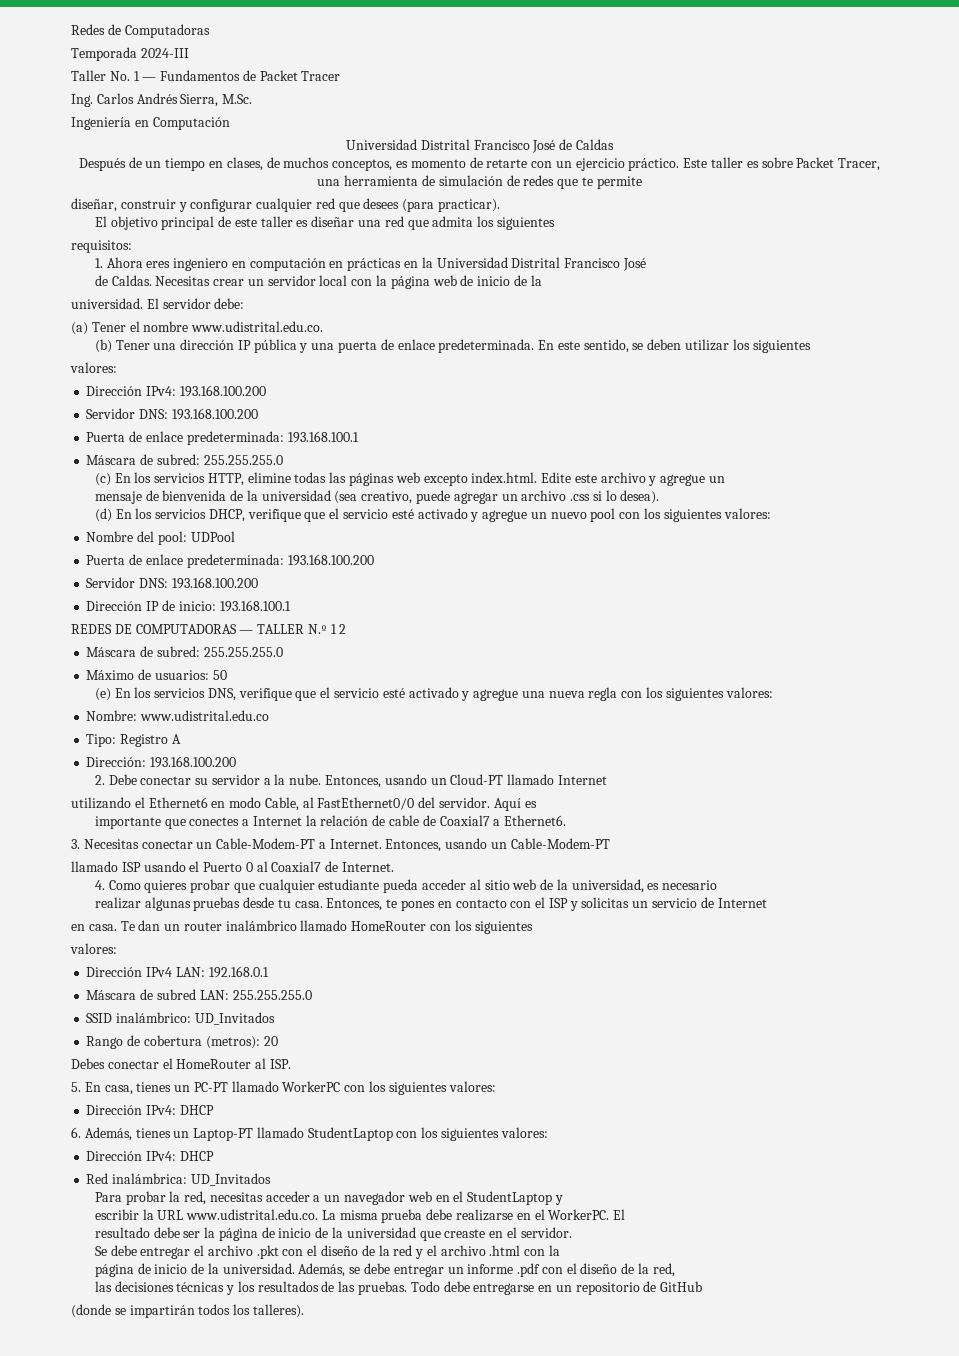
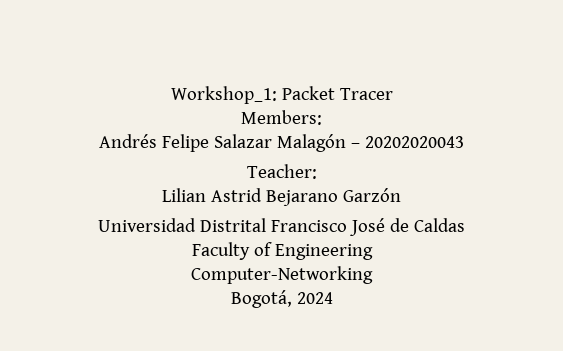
[71,24,210,38] [71,47,189,61] [71,70,341,81] [71,93,253,107] [71,117,230,130] Redes de Computadoras // Temporada 2024-III // Taller No. 1 — Fundamentos de Packet Tracer // Ing. Carlos Andrés Sierra, M.Sc. // Ingeniería en Computación -> [170,86,393,104] [241,110,322,125] [99,134,464,152] [246,164,317,179] [162,188,401,206] Workshop_1: Packet Tracer // Members: // Andrés Felipe Salazar Malagón – 20202020043 // Teacher: // Lilian Astrid Bejarano Garzón
[78,157,881,171] [317,175,642,189] [71,198,501,212] [94,216,555,230] [71,240,132,253] [94,257,646,271] [94,275,542,289] [71,298,245,309] [71,321,324,335] [94,339,811,353] [70,362,117,373] [86,385,266,397] [86,408,258,420] [86,431,359,445] [86,454,283,465] [94,472,726,486] [94,490,660,504] [94,508,771,522] [86,531,235,545] [86,554,374,568] [86,577,258,589] [86,600,291,612] [71,624,347,634] [86,646,283,657] [86,669,227,680] [94,687,773,701] [86,710,270,721] [86,734,181,747] [86,756,237,768] [94,774,607,788] [71,797,537,811] [94,815,567,829] [71,838,610,852] [71,861,395,872] [94,879,718,893] [94,897,767,911] [71,920,533,934] [70,943,117,954] [86,966,269,978] [86,989,312,1000] [86,1012,275,1025] [86,1035,278,1049] [71,1058,291,1069] [71,1081,496,1095] [86,1105,214,1115] [71,1127,548,1141] [86,1151,214,1161] [86,1173,271,1186] [94,1191,563,1205] [94,1209,626,1223] [94,1227,572,1241] [94,1245,561,1259] [94,1263,675,1277] [94,1281,703,1295] [71,1304,304,1318] Después de un tiempo en clases, de muchos conceptos, es momento de retarte con un ejercicio práctico. Este taller es sobre Packet Tracer, una herramienta de simulación de redes que te permite // diseñar, construir y configurar cualquier red que desees (para practicar). // El objetivo principal de este taller es diseñar una red que admita los siguientes // requisitos: // 1. Ahora eres ingeniero en computación en prácticas en la Universidad Distrital Francisco José // de Caldas. Necesitas crear un servidor local con la página web de inicio de la // universidad. El servidor debe: // (a) Tener el nombre www.udistrital.edu.co. // (b) Tener una dirección IP pública y una puerta de enlace predeterminada. En este sentido, se deben utilizar los siguientes // valores: // Dirección IPv4: 193.168.100.200 // Servidor DNS: 193.168.100.200 // Puerta de enlace predeterminada: 193.168.100.1 // Máscara de subred: 255.255.255.0 // (c) En los servicios HTTP, elimine todas las páginas web excepto index.html. Edite este archivo y agregue un // mensaje de bienvenida de la universidad (sea creativo, puede agregar un archivo .css si lo desea). // (d) En los servicios DHCP, verifique que el servicio esté activado y agregue un nuevo pool con los siguientes valores: // Nombre del pool: UDPool // Puerta de enlace predeterminada: 193.168.100.200 // Servidor DNS: 193.168.100.200 // Dirección IP de inicio: 193.168.100.1 // REDES DE COMPUTADORAS — TALLER N.º 1 2 // Máscara de subred: 255.255.255.0 // Máximo de usuarios: 50 // (e) En los servicios DNS, verifique que el servicio esté activado y agregue una nueva regla con los siguientes valores: // Nombre: www.udistrital.edu.co // Tipo: Registro A // Dirección: 193.168.100.200 // 2. Debe conectar su servidor a la nube. Entonces, usando un Cloud-PT llamado Internet // utilizando el Ethernet6 en modo Cable, al FastEthernet0/0 del servidor. Aquí es // importante que conectes a Internet la relación de cable de Coaxial7 a Ethernet6. // 3. Necesitas conectar un Cable-Modem-PT a Internet. Entonces, usando un Cable-Modem-PT // llamado ISP usando el Puerto 0 al Coaxial7 de Internet. // 4. Como quieres probar que cualquier estudiante pueda acceder al sitio web de la universidad, es necesario // realizar algunas pruebas desde tu casa. Entonces, te pones en contacto con el ISP y solicitas un servicio de Internet // en casa. Te dan un router inalámbrico llamado HomeRouter con los siguientes // valores: // Dirección IPv4 LAN: 192.168.0.1 // Máscara de subred LAN: 255.255.255.0 // SSID inalámbrico: UD_Invitados // Rango de cobertura (metros): 20 // Debes conectar el HomeRouter al ISP. // 5. En casa, tienes un PC-PT llamado WorkerPC con los siguientes valores: // Dirección IPv4: DHCP // 6. Además, tienes un Laptop-PT llamado StudentLaptop con los siguientes valores: // Dirección IPv4: DHCP // Red inalámbrica: UD_Invitados // Para probar la red, necesitas acceder a un navegador web en el StudentLaptop y // escribir la URL www.udistrital.edu.co. La misma prueba debe realizarse en el WorkerPC. El // resultado debe ser la página de inicio de la universidad que creaste en el servidor. // Se debe entregar el archivo .pkt con el diseño de la red y el archivo .html con la // página de inicio de la universidad. Además, se debe entregar un informe .pdf con el diseño de la red, // las decisiones técnicas y los resultados de las pruebas. Todo debe entregarse en un repositorio de GitHub // (donde se impartirán todos los talleres). -> [191,242,373,260] [191,266,373,284] [230,290,333,308] Faculty of Engineering // Computer-Networking // Bogotá, 2024

